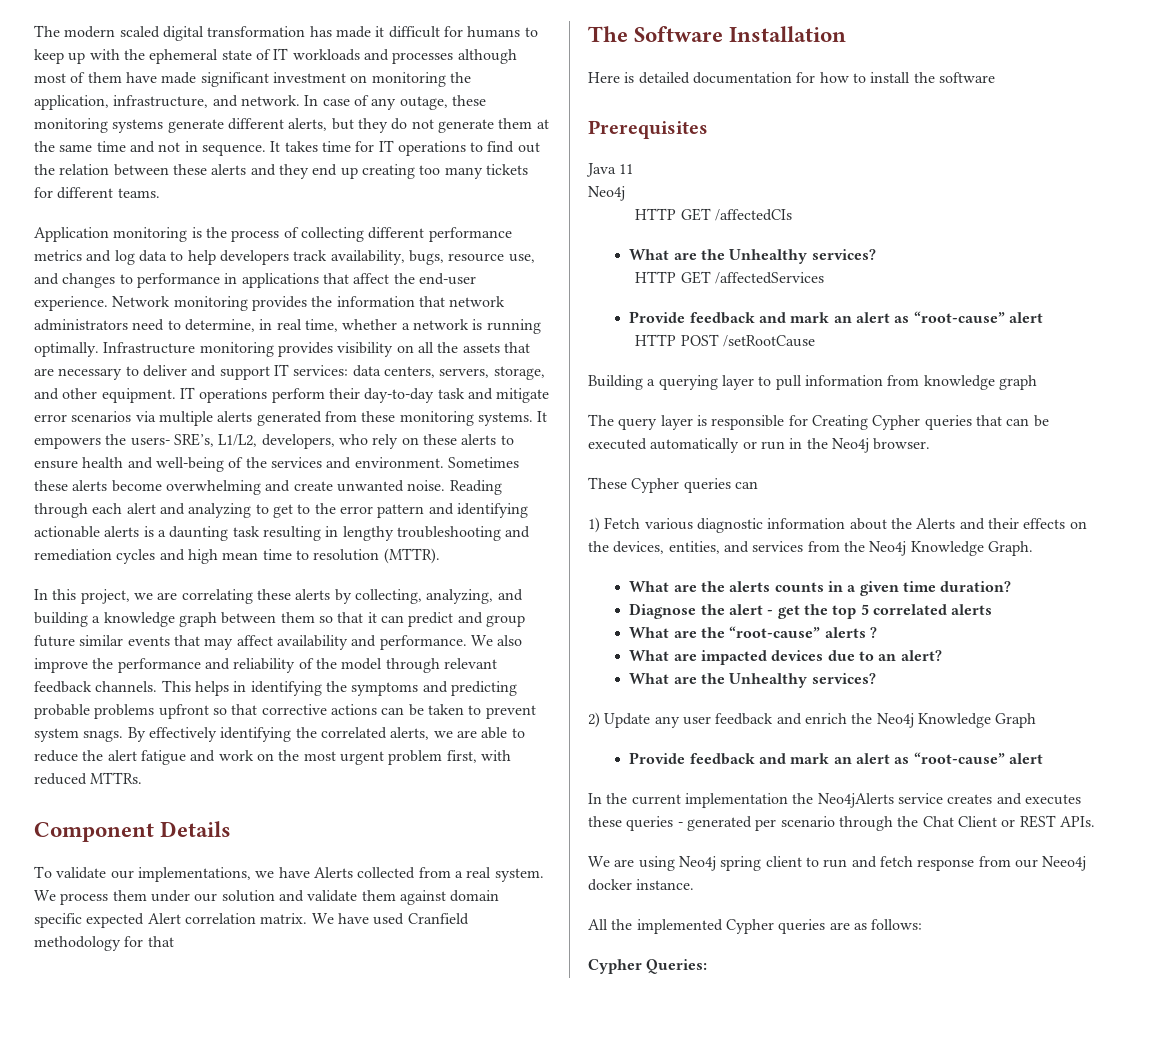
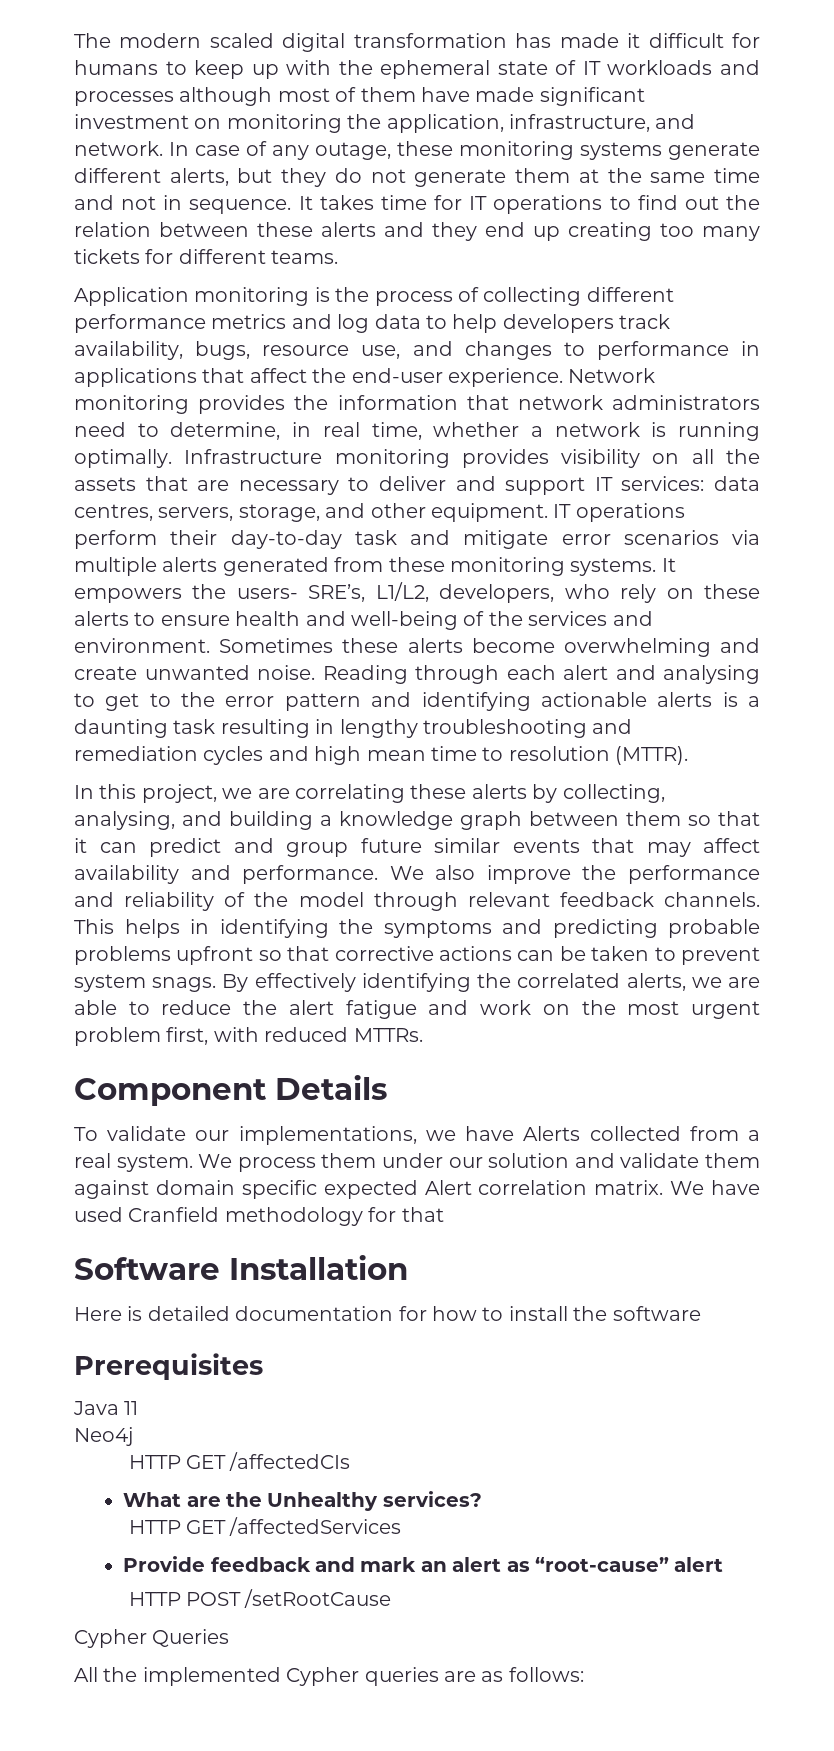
[383,366,435,378] centers, -> [74,504,153,521] centres,
[188,503,252,518] analyzing -> [663,665,760,684] analysing
[426,589,494,604] analyzing, -> [74,811,175,830] analysing,
[588,26,628,42] The -> (444, 1214) none
[588,375,1037,390] [588,414,1049,430] [588,438,931,453] [588,477,758,493] [588,517,1087,533] [588,541,1033,556] [629,581,1012,596] [629,603,993,619] [629,626,877,638] [629,650,942,665] [629,673,876,688] [588,712,1037,728] [629,752,1043,765] [588,793,1081,808] [588,815,1095,831] [588,856,1087,871] [588,879,695,891] Building a querying layer to pull information from knowledge graph // The query layer is responsible for Creating Cypher queries that can be executed automatically or run in the Neo4j browser. // These Cypher queries can // 1) Fetch various diagnostic information about the Alerts and their effects on the devices, entities, and services from the Neo4j Knowledge Graph. // What are the alerts counts in a given time duration? // Diagnose the alert - get the top 5 correlated alerts // What are the “root-cause” alerts ? // What are impacted devices due to an alert? // What are the Unhealthy services? // 2) Update any user feedback and enrich the Neo4j Knowledge Graph // Provide feedback and mark an alert as “root-cause” alert // In the current implementation the Neo4jAlerts service creates and executes these queries - generated per scenario through the Chat Client or REST APIs. // We are using Neo4j spring client to run and fetch response from our Neeo4j docker instance. -> [74,1629,230,1648] Cypher Queries
[588,959,708,974] // Cypher Queries: -> (584, 1674) none

